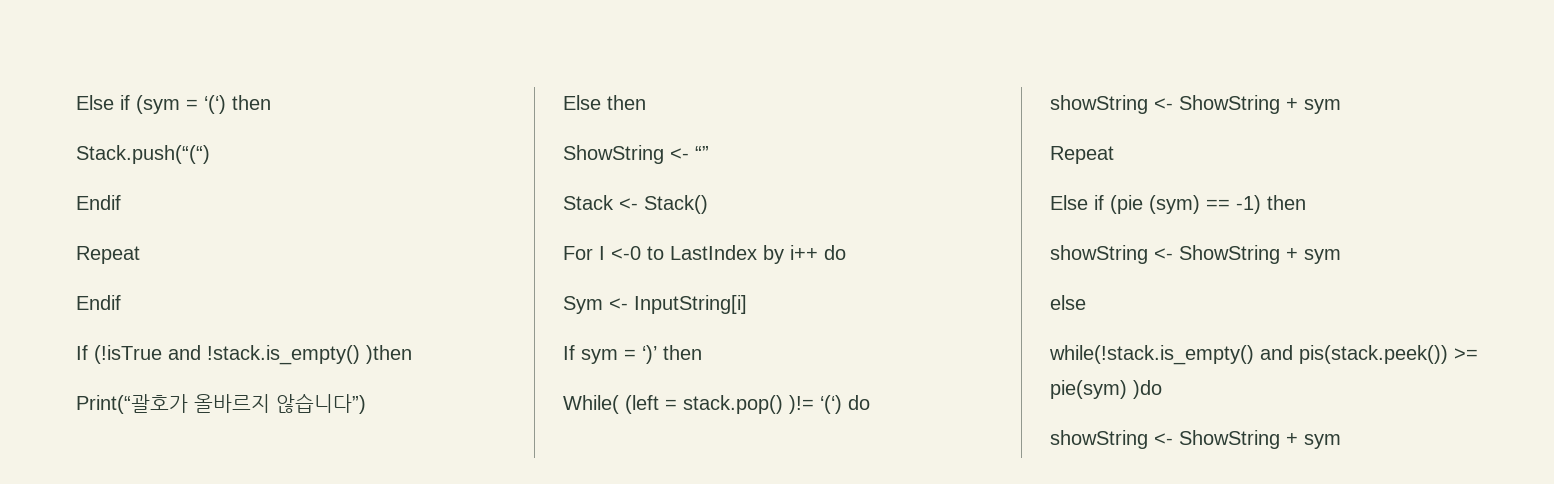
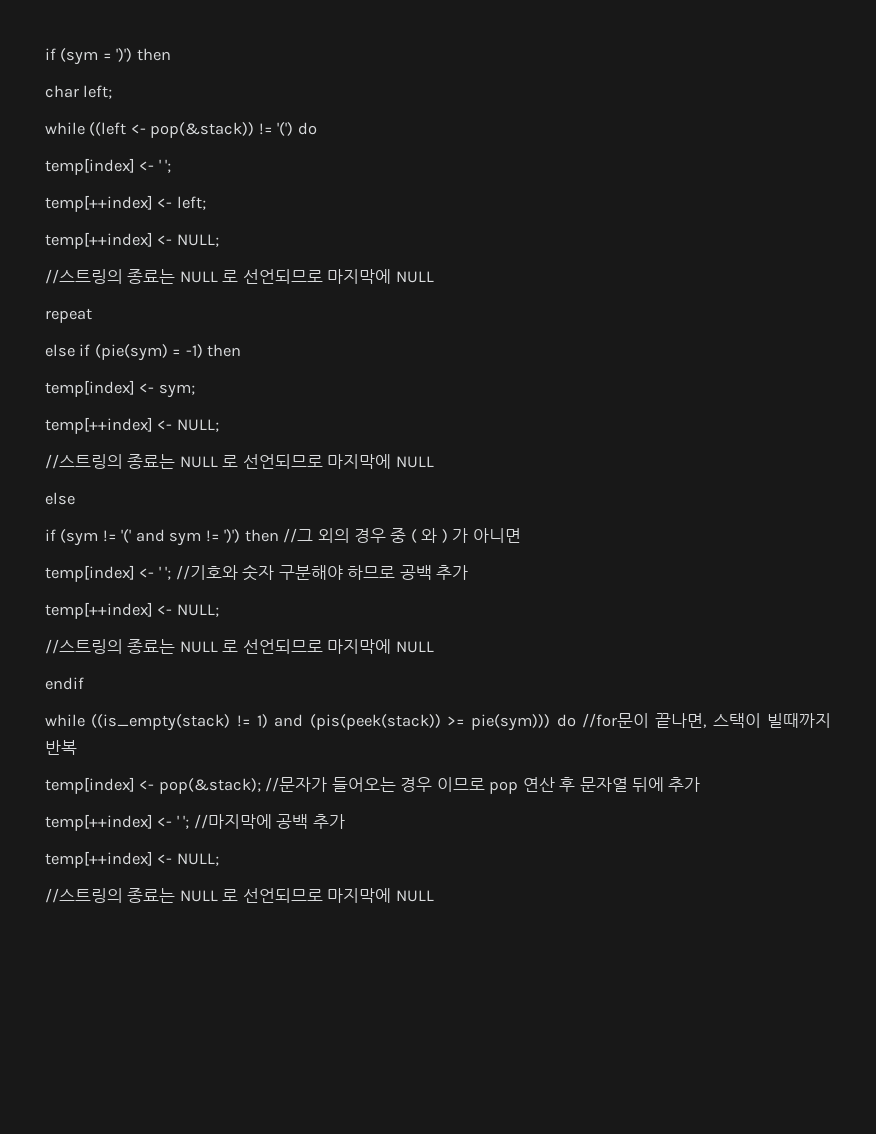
[76,95,114,110] Else -> (45, 54) none
[204,95,271,114] [76,145,210,164] [76,195,121,210] [76,246,140,264] [76,295,121,310] [76,345,412,365] [76,393,366,414] [563,95,646,110] [563,145,709,164] [563,195,708,214] [563,245,846,264] [563,295,747,314] [563,345,702,364] [563,395,870,414] [1050,95,1341,114] [1050,146,1114,164] [1050,195,1306,214] [1050,245,1341,264] [1050,295,1086,310] [1049,345,1478,365] [1050,380,1162,399] [1050,430,1341,449] ‘(‘) then // Stack.push(“(“) // Endif // Repeat // Endif // If (!isTrue and !stack.is_empty() )then // Print(“괄호가 올바르지 않습니다”) // Else then // ShowString <- “” // Stack <- Stack() // For I <-0 to LastIndex by i++ do // Sym <- InputString[i] // If sym = ‘)’ then // While( (left = stack.pop() )!= ‘(‘) do // showString <- ShowString + sym // Repeat // Else if (pie (sym) == -1) then // showString <- ShowString + sym // else // while(!stack.is_empty() and pis(stack.peek()) >= pie(sym) )do // showString <- ShowString + sym -> [116,48,171,62] [45,85,113,99] [45,122,317,138] [45,158,172,175] [45,195,206,212] [45,232,219,249] [45,269,434,284] [45,308,92,323] [45,344,242,361] [45,380,195,398] [45,417,219,434] [45,454,434,469] [45,492,75,505] [45,528,521,546] [45,564,469,582] [45,602,219,619] [45,639,434,654] [45,677,84,690] [45,713,832,731] [45,740,77,755] [45,777,701,794] [45,814,345,831] [45,851,219,868] [45,888,434,903] ')') then // char left; // while ((left <- pop(&stack)) != '(') do // temp[index] <- ' '; // temp[++index] <- left; // temp[++index] <- NULL; // //스트링의 종료는 NULL 로 선언되므로 마지막에 NULL // repeat // else if (pie(sym) = -1) then // temp[index] <- sym; // temp[++index] <- NULL; // //스트링의 종료는 NULL 로 선언되므로 마지막에 NULL // else // if (sym != '(' and sym != ')') then //그 외의 경우 중 ( 와 ) 가 아니면 // temp[index] <- ' '; //기호와 숫자 구분해야 하므로 공백 추가 // temp[++index] <- NULL; // //스트링의 종료는 NULL 로 선언되므로 마지막에 NULL // endif // while ((is_empty(stack) != 1) and (pis(peek(stack)) >= pie(sym))) do //for문이 끝나면, 스택이 빌때까지 반복 // temp[index] <- pop(&stack); //문자가 들어오는 경우 이므로 pop 연산 후 문자열 뒤에 추가 // temp[++index] <- ' '; //마지막에 공백 추가 // temp[++index] <- NULL; // //스트링의 종료는 NULL 로 선언되므로 마지막에 NULL

